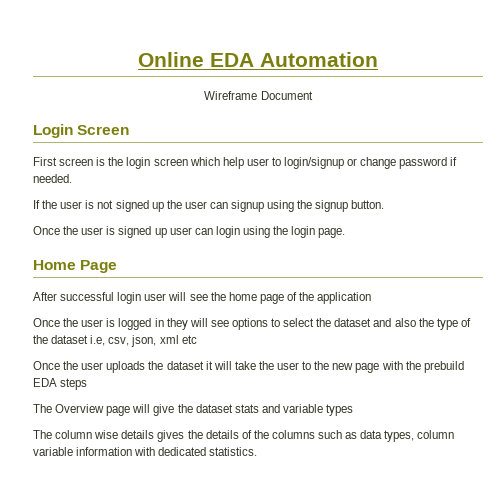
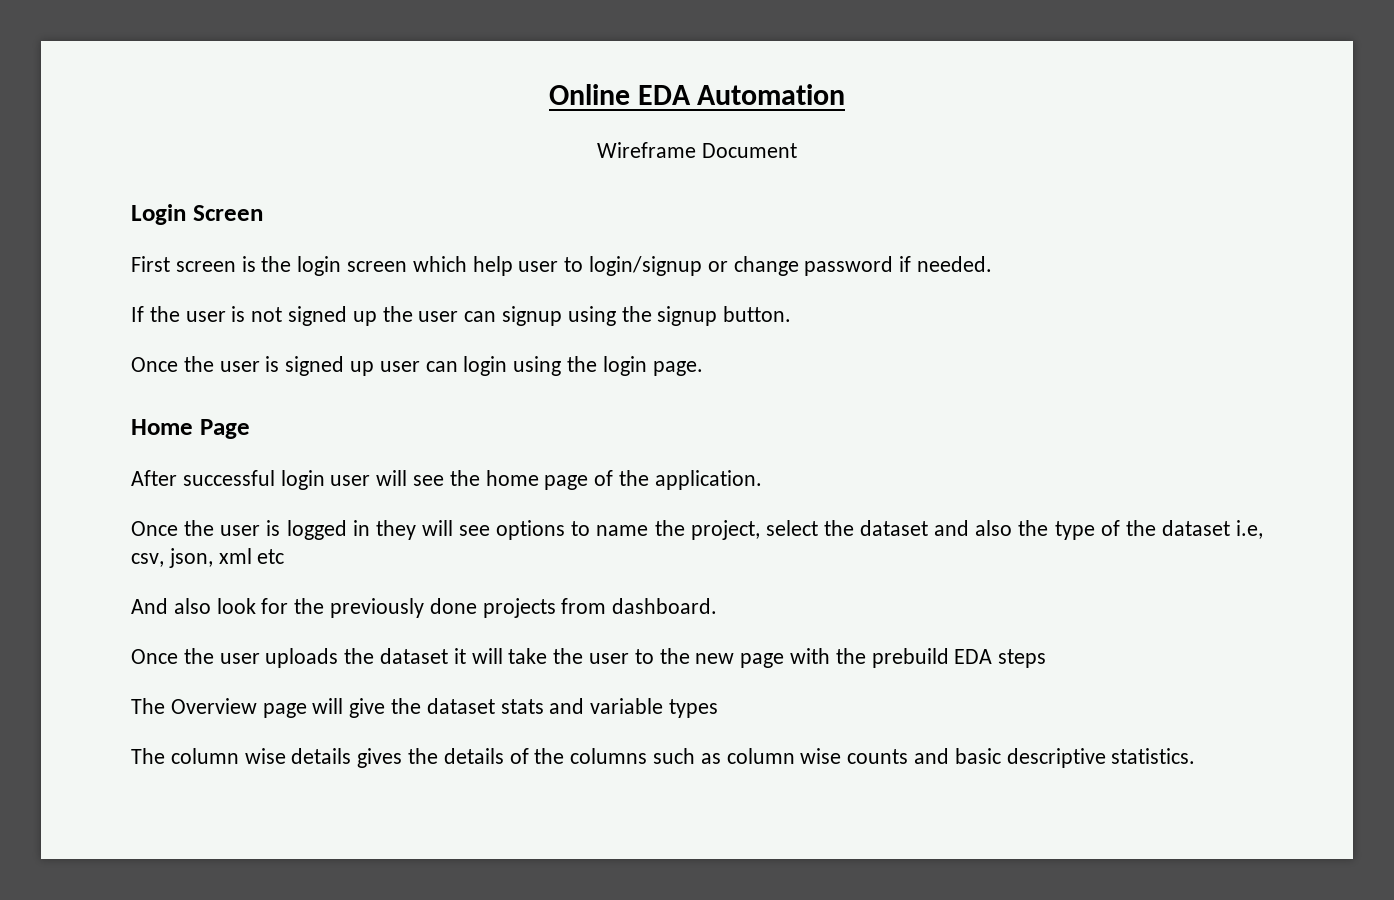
[317,292,372,304] application -> [654,470,762,490] application.
(281, 322) none -> [596,520,760,540] name the project,
(197, 339) none -> [131,598,718,618] // And also look for the previously done projects from dashboard.
[360,430,455,442] [33,447,207,456] data types, column variable information with dedicated -> [726,748,1106,768] column wise counts and basic descriptive

